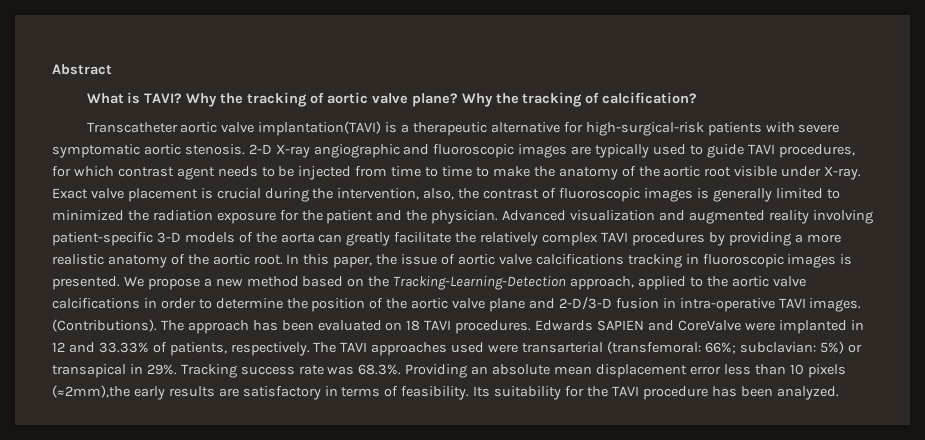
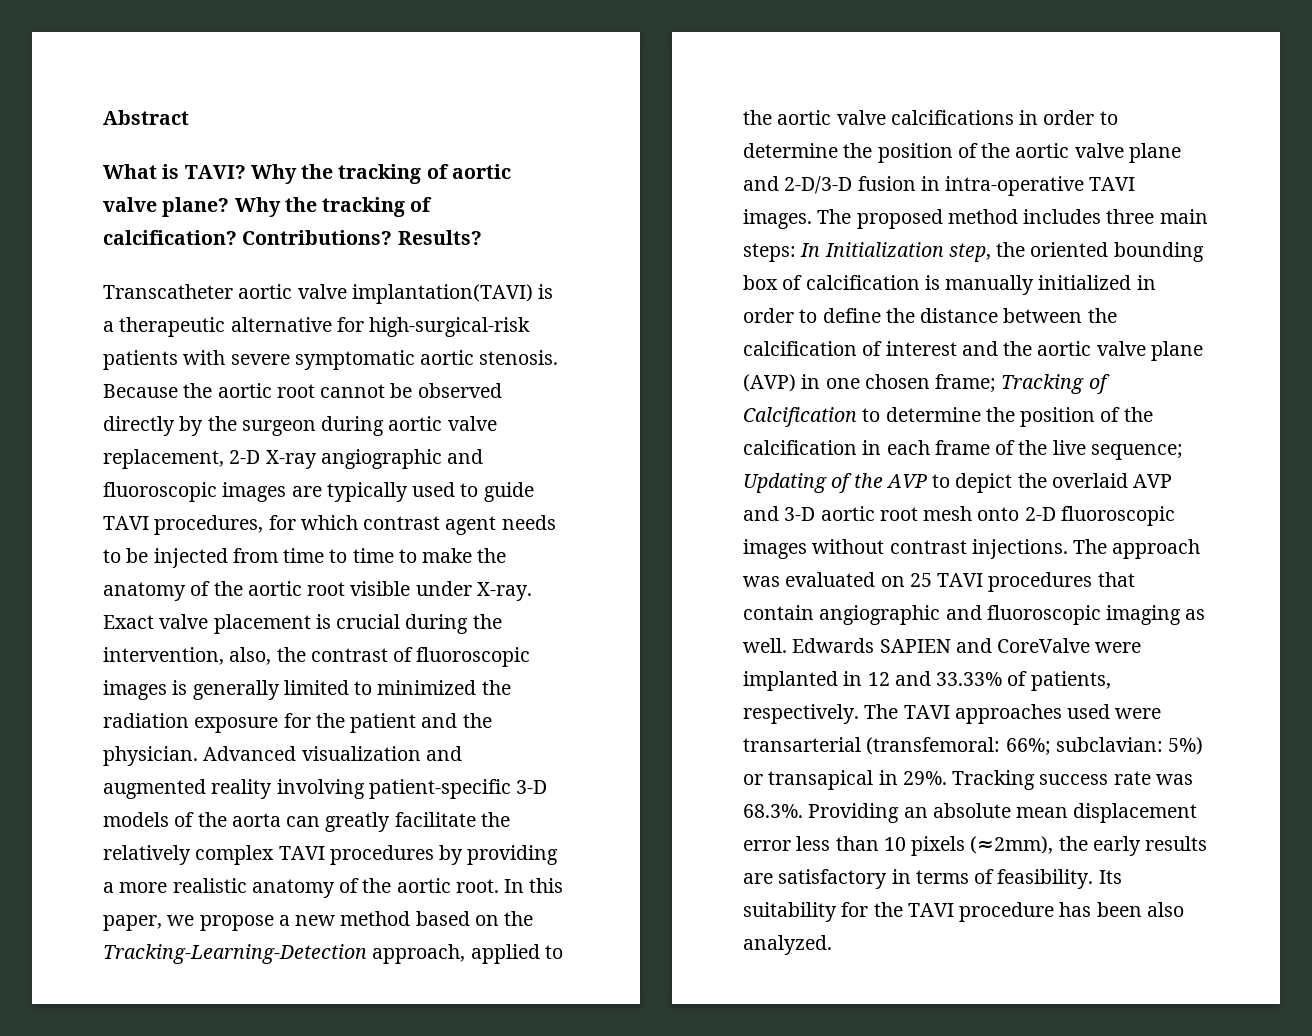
(698, 98) none -> [242,230,482,245] Contributions? Results?
(245, 149) none -> [103,383,502,398] [103,416,497,436] [103,449,224,469] Because the aortic root cannot be observed directly by the surgeon during aortic valve replacement,
[376,254,853,268] [52,276,144,290] the issue of aortic valve calcifications tracking in fluoroscopic images is presented. We -> [167,915,195,926] we
[52,319,532,334] (Contributions). The approach has been evaluated on 18 TAVI procedures. -> [817,209,1208,229] [743,242,1204,262] [743,275,1156,295] [743,308,1117,323] [743,341,1203,361] [743,374,1110,394] [743,407,1153,427] [743,440,1183,460] [743,473,1173,493] [743,506,1175,526] [743,539,1201,559] [743,572,1135,592] [743,605,1206,625] [743,638,787,653] The proposed method includes three main steps: In Initialization step, the oriented bounding box of calcification is manually initialized in order to define the distance between the calcification of interest and the aortic valve plane (AVP) in one chosen frame; Tracking of Calcification to determine the position of the calcification in each frame of the live sequence; Updating of the AVP to depict the overlaid AVP and 3-D aortic root mesh onto 2-D fluoroscopic images without contrast injections. The approach was evaluated on 25 TAVI procedures that contain angiographic and fluoroscopic imaging as well.
[52,385,130,398] (≈2mm),the -> [970,836,1088,854] (≈2mm), the
(773, 391) none -> [1146,902,1184,917] also

